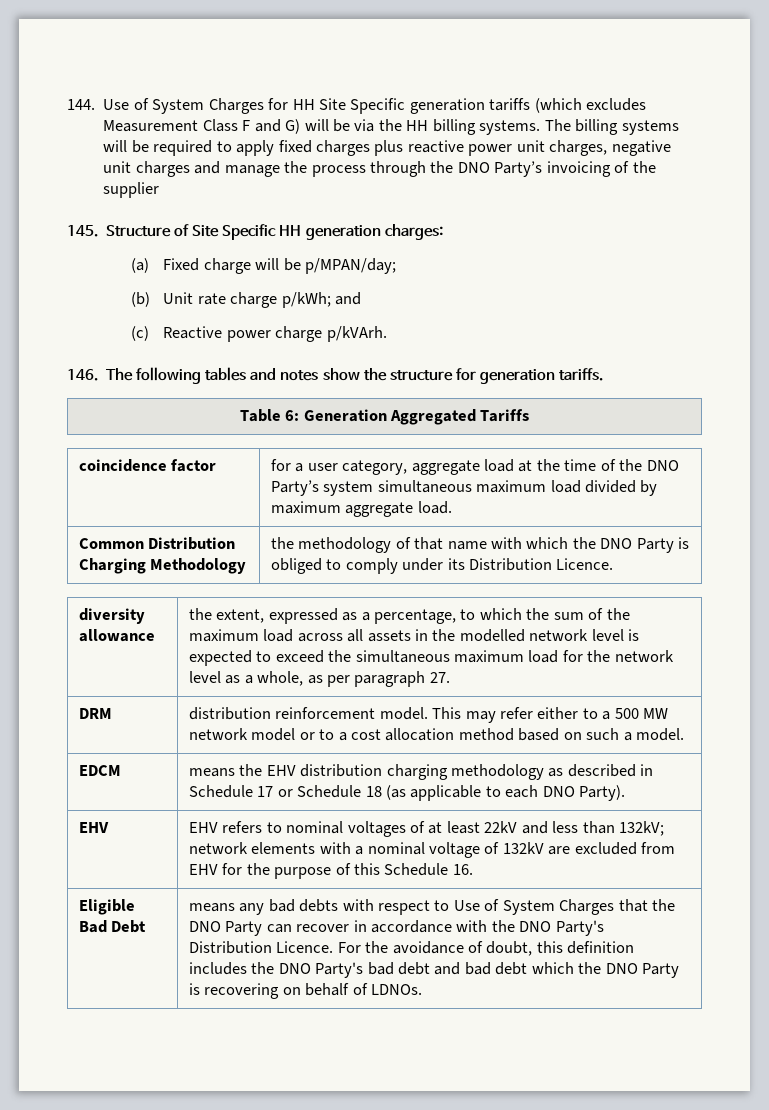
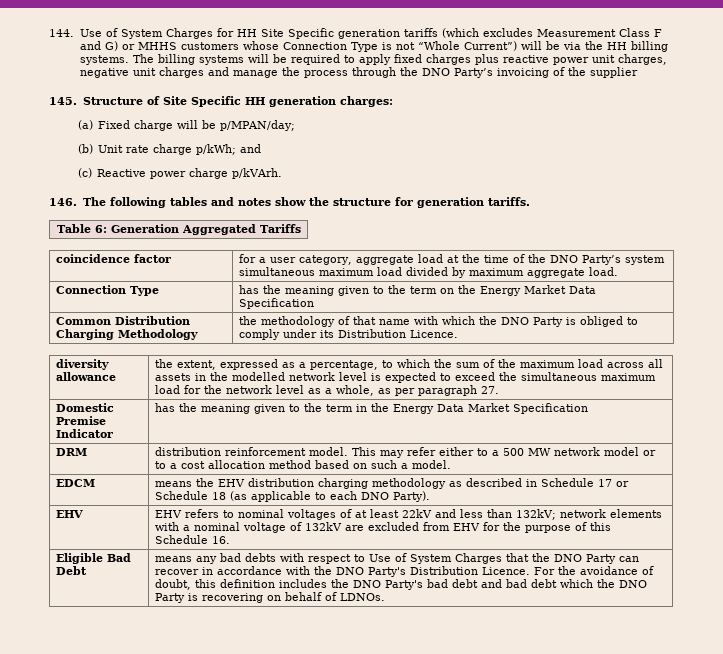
(301, 126) none -> [121,41,517,52] or MHHS customers whose Connection Type is not “Whole Current”)
(452, 507) none -> [55,285,159,296] [238,285,596,296] [238,298,314,309] // Connection Type | has the meaning given to the term on the Energy Market Data Specification
(450, 677) none -> [55,403,114,412] [55,416,106,425] [55,429,113,438] [154,403,588,414] // Domestic Premise Indicator | has the meaning given to the term in the Energy Data Market Specification

